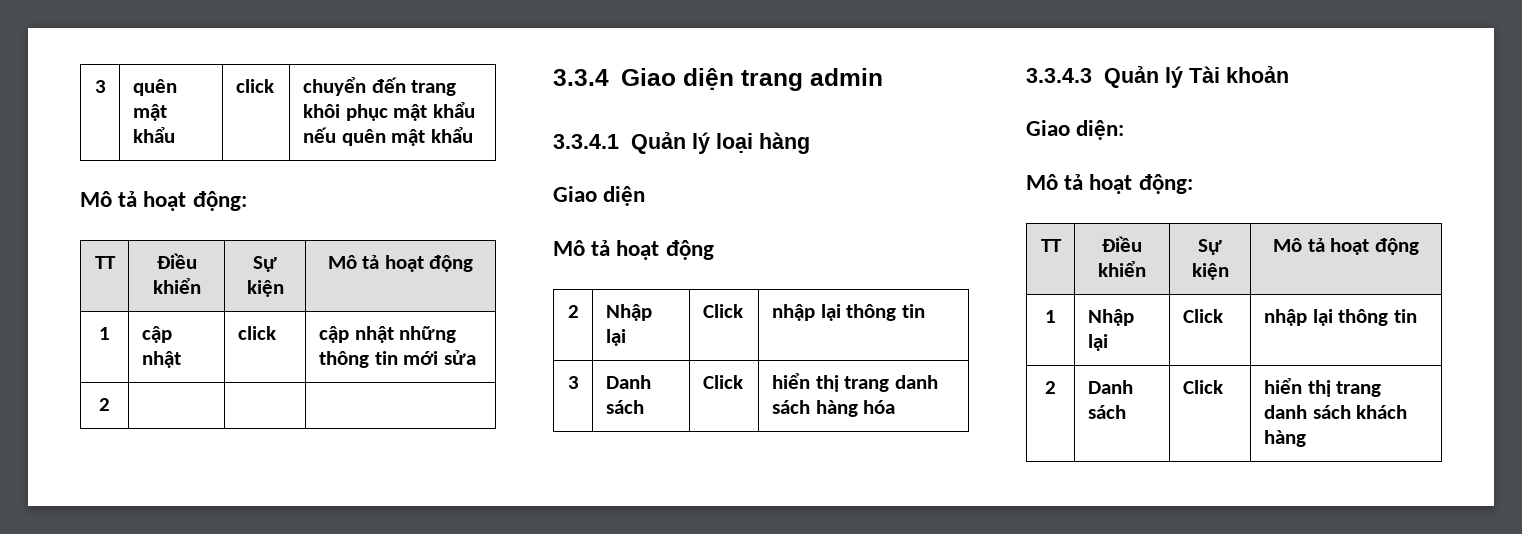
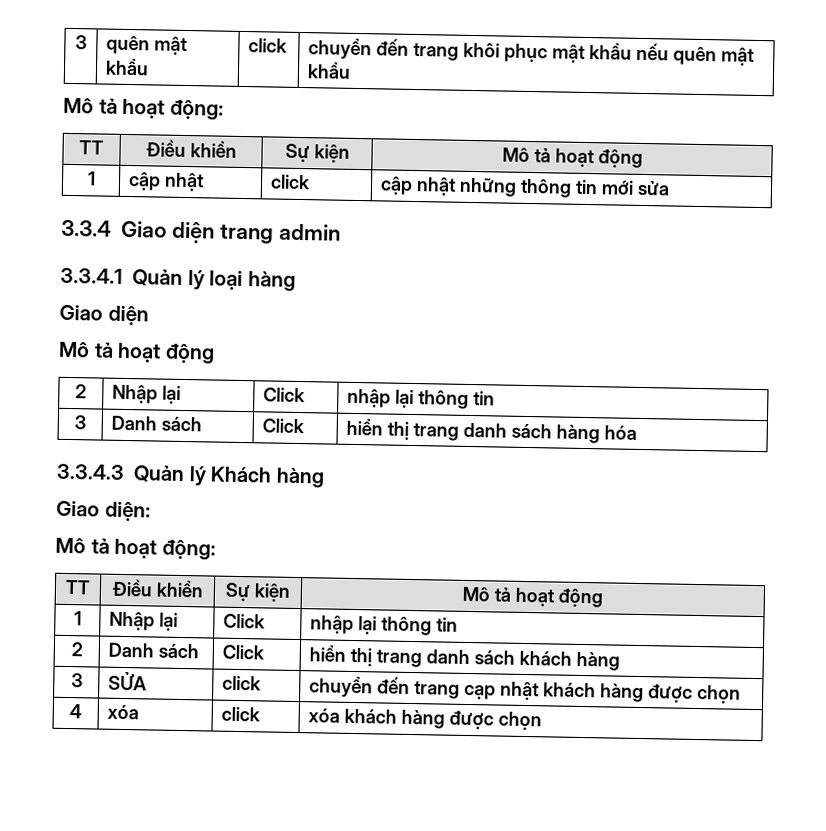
[99,398,110,411] // 2 | | | -> (671, 188) none
[1188,66,1289,83] Tài khoản -> [210,466,325,488] Khách hàng
(1306, 438) none -> [70,673,83,688] [108,671,148,691] [222,675,262,691] [309,675,742,704] [69,704,82,719] [107,704,140,720] [221,706,261,722] [308,708,543,731] // 3 | SỬA | click | chuyển đến trang cạp nhật khách hàng được chọn // 4 | xóa | click | xóa khách hàng được chọn

